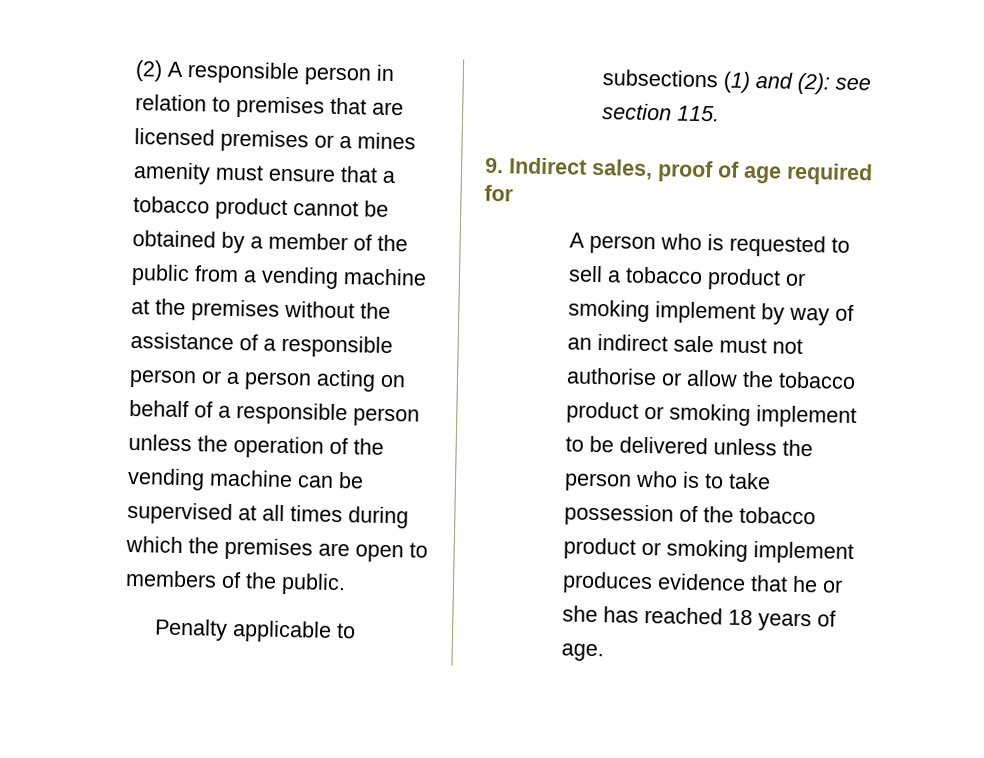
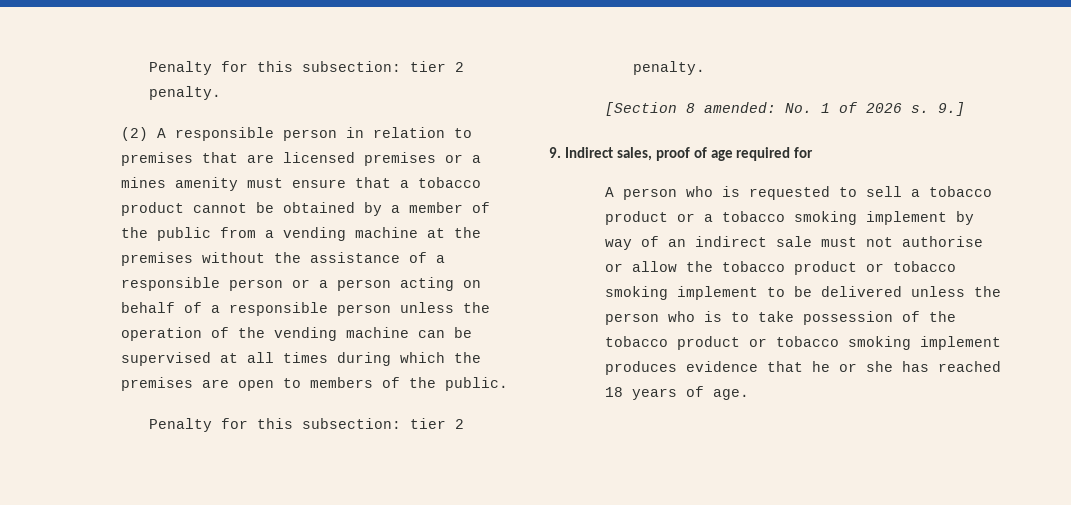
(134, 71) none -> [148,61,464,75] [148,86,221,100] Penalty for this subsection: tier 2 penalty. //
[232,620,357,643] [602,69,872,95] [602,103,721,122] applicable to subsections (1) and (2): see section 115. -> [220,418,464,429] [632,61,705,75] [604,102,965,116] for this subsection: tier 2 penalty. // [Section 8 amended: No. 1 of 2026 s. 9.]
(806, 279) none -> [703,211,785,222] a tobacco
(664, 412) none -> [892,261,956,272] tobacco
(661, 548) none -> [775,336,839,347] tobacco

